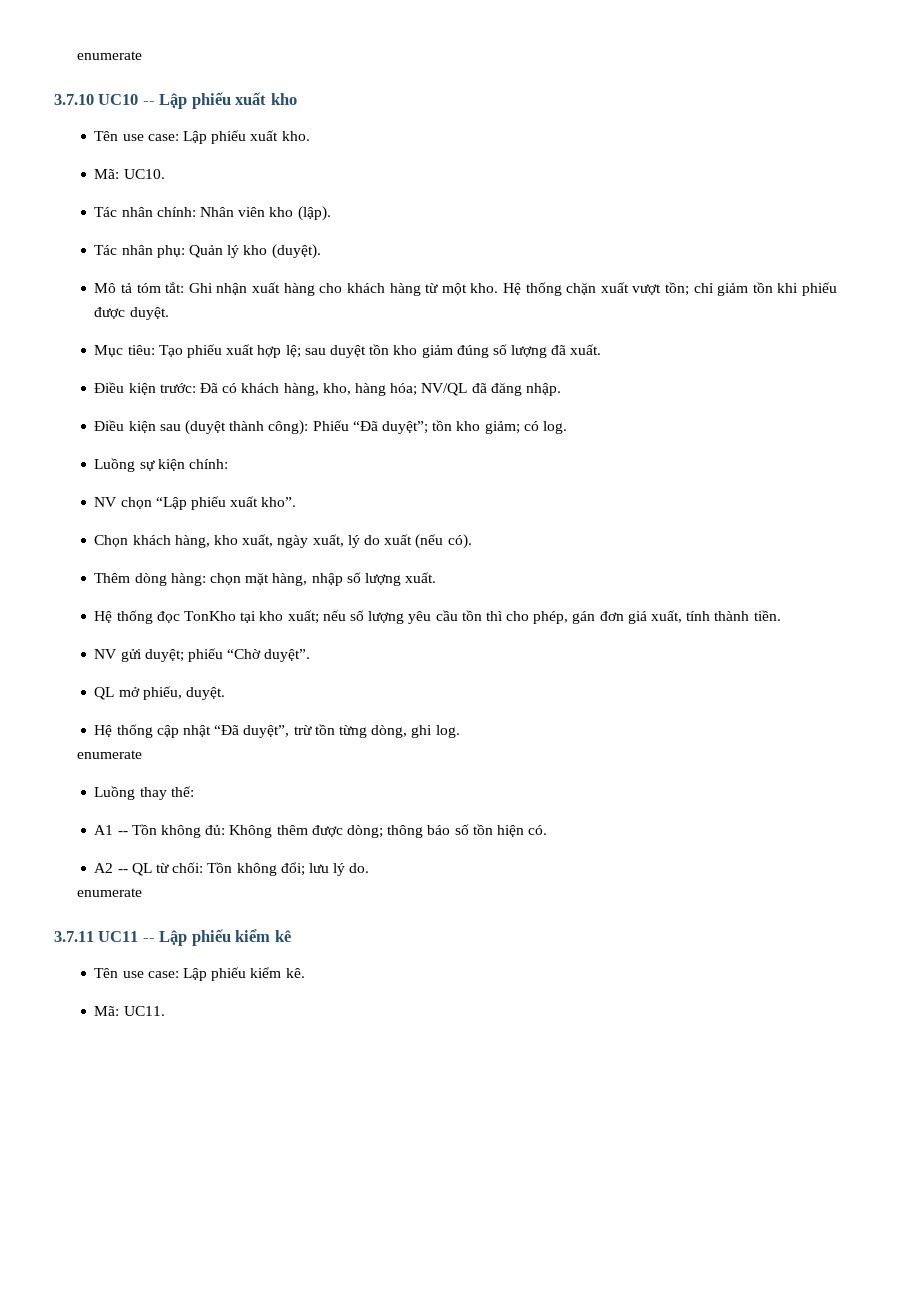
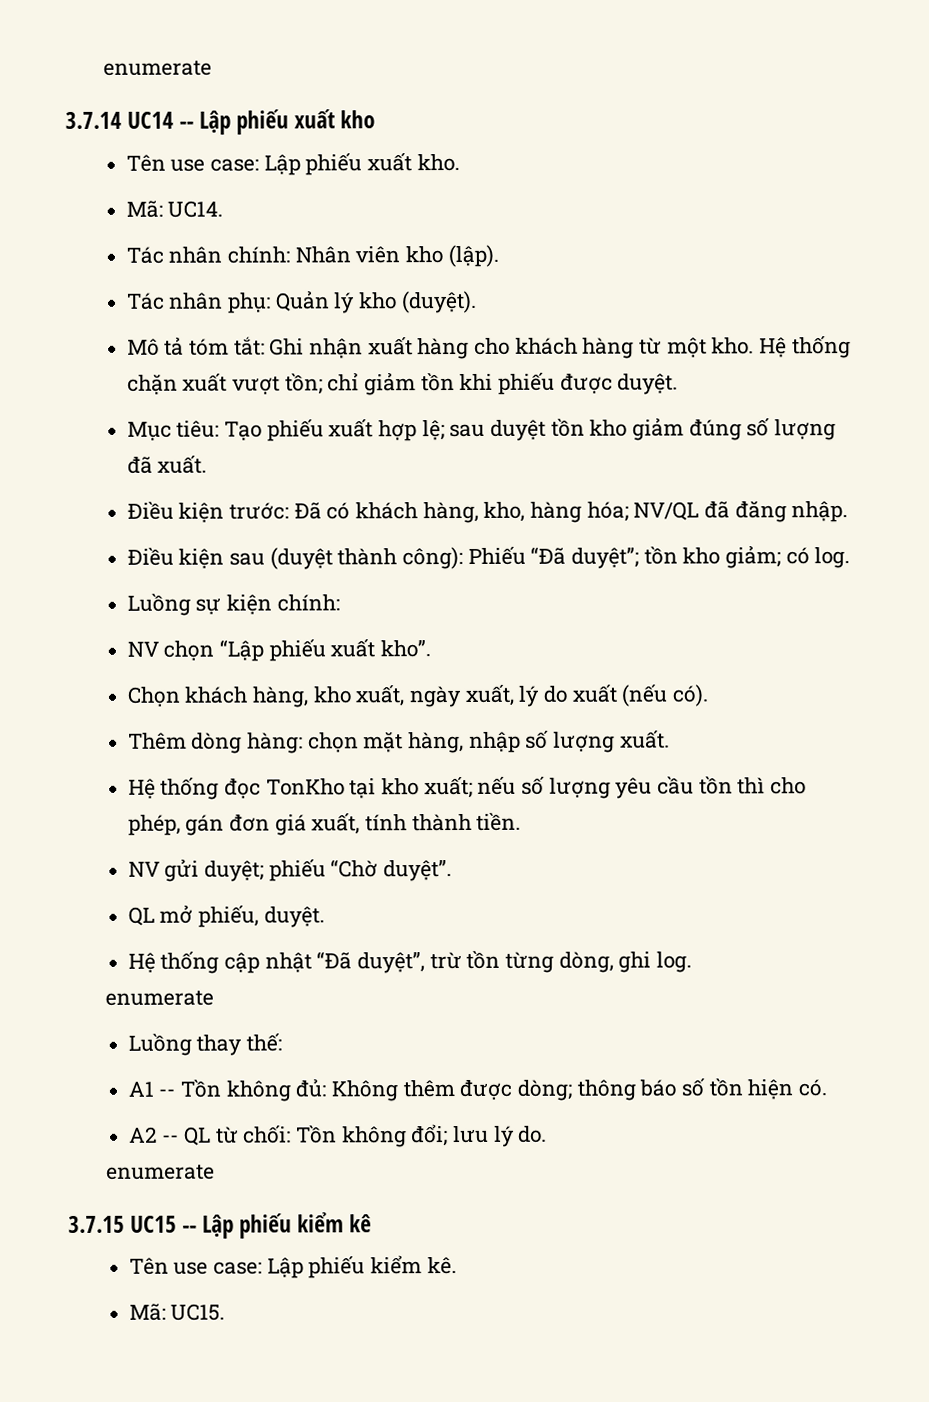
[77,51,143,60] [54,94,139,105] enumerate // 3.7.10 UC10 -> [102,60,212,76] [65,111,175,129] enumerate // 3.7.14 UC14
[123,169,165,179] UC10. -> [167,200,224,218] UC14.
[54,931,139,942] 3.7.11 UC11 -> [68,1215,178,1233] 3.7.15 UC15
[123,1006,165,1016] UC11. -> [170,1303,226,1321] UC15.

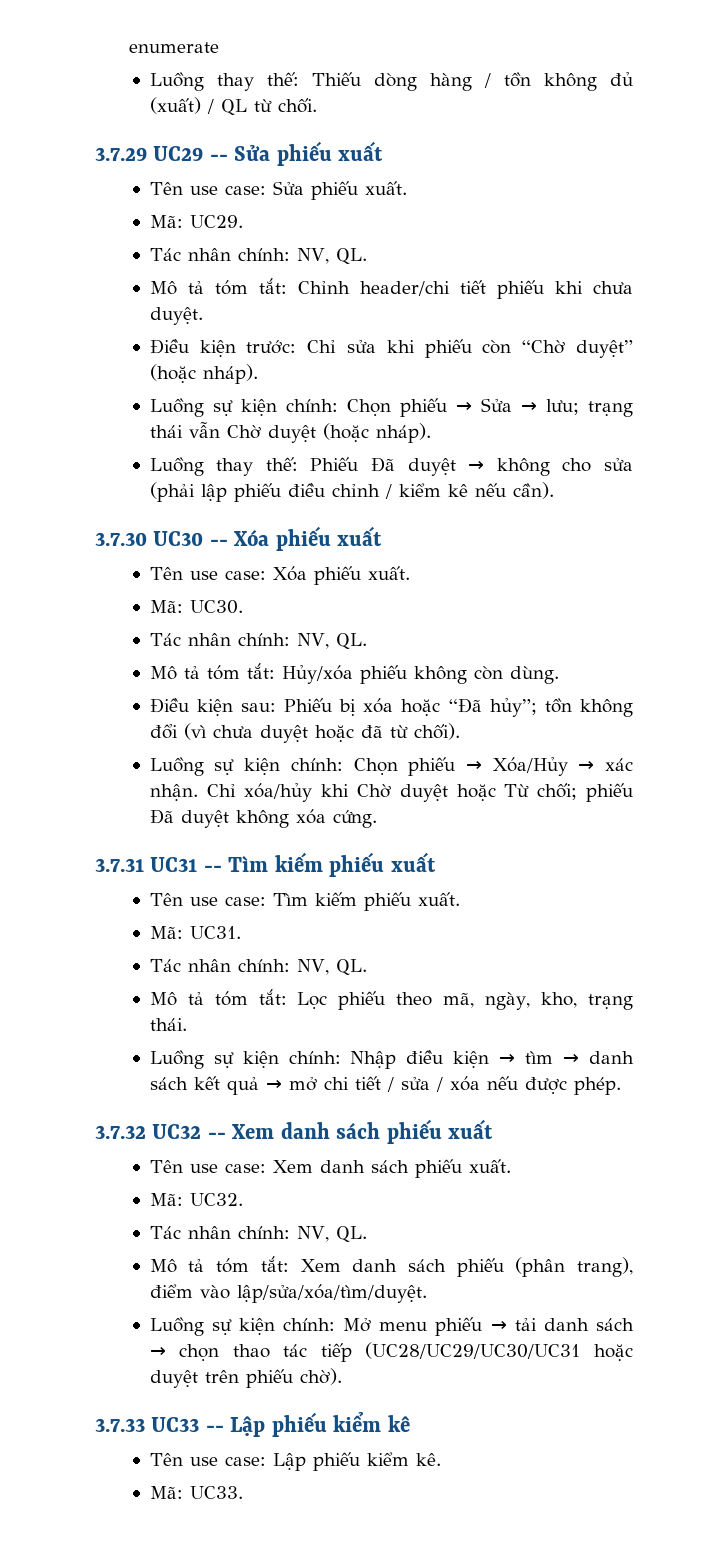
[102,60,212,76] [65,109,376,135] [125,153,460,176] [125,200,224,218] [125,244,499,268] [126,290,477,314] [126,336,851,360] [126,372,679,396] [126,417,837,442] [126,455,208,474] [126,501,849,524] [126,545,851,570] [126,593,340,616] [126,639,432,662] [126,684,710,708] [127,730,670,754] [127,776,807,800] [127,812,522,836] [127,858,453,882] [127,904,325,928] [127,950,693,974] [104,990,214,1006] [127,1033,283,1056] [127,1078,828,1102] [128,1124,548,1148] [105,1164,215,1180] [68,1215,178,1233] enumerate // 3.7.14 UC14 -- Lập phiếu xuất kho // Tên use case: Lập phiếu xuất kho. // Mã: UC14. // Tác nhân chính: Nhân viên kho (lập). // Tác nhân phụ: Quản lý kho (duyệt). // Mô tả tóm tắt: Ghi nhận xuất hàng cho khách hàng từ một kho. Hệ thống chặn xuất vượt tồn; chỉ giảm tồn khi phiếu được duyệt. // Mục tiêu: Tạo phiếu xuất hợp lệ; sau duyệt tồn kho giảm đúng số lượng đã xuất. // Điều kiện trước: Đã có khách hàng, kho, hàng hóa; NV/QL đã đăng nhập. // Điều kiện sau (duyệt thành công): Phiếu “Đã duyệt”; tồn kho giảm; có log. // Luồng sự kiện chính: // NV chọn “Lập phiếu xuất kho”. // Chọn khách hàng, kho xuất, ngày xuất, lý do xuất (nếu có). // Thêm dòng hàng: chọn mặt hàng, nhập số lượng xuất. // Hệ thống đọc TonKho tại kho xuất; nếu số lượng yêu cầu tồn thì cho phép, gán đơn giá xuất, tính thành tiền. // NV gửi duyệt; phiếu “Chờ duyệt”. // QL mở phiếu, duyệt. // Hệ thống cập nhật “Đã duyệt”, trừ tồn từng dòng, ghi log. // enumerate // Luồng thay thế: // A1 -- Tồn không đủ: Không thêm được dòng; thông báo số tồn hiện có. // A2 -- QL từ chối: Tồn không đổi; lưu lý do. // enumerate // 3.7.15 UC15 -> [128,42,219,53] [149,72,634,91] [149,97,317,116] [95,141,384,166] [149,181,407,200] [149,215,243,228] [149,248,367,265] [149,278,633,299] [149,307,203,325] [149,339,634,358] [149,364,258,384] [149,398,633,417] [149,422,431,443] [149,457,633,476] [149,482,554,502] [95,526,383,551] [149,566,410,585] [149,600,243,614] [149,633,367,650] [149,663,559,684] [149,698,634,717] [149,723,460,743] [149,757,633,776] [149,783,634,802] [149,809,377,828] [95,852,436,877] [149,892,460,911] [149,926,241,939] [149,959,367,976] [149,989,633,1010] [149,1018,187,1031] [149,1050,635,1069] [149,1076,621,1095] [95,1119,494,1144] [149,1159,511,1178] [149,1193,243,1206] [149,1226,367,1243] [149,1256,633,1277] [149,1284,427,1303] [149,1317,635,1336] [149,1342,633,1362] [149,1368,342,1388] [95,1417,200,1432] enumerate // Luồng thay thế: Thiếu dòng hàng / tồn không đủ (xuất) / QL từ chối. // 3.7.29 UC29 -- Sửa phiếu xuất // Tên use case: Sửa phiếu xuất. // Mã: UC29. // Tác nhân chính: NV, QL. // Mô tả tóm tắt: Chỉnh header/chi tiết phiếu khi chưa duyệt. // Điều kiện trước: Chỉ sửa khi phiếu còn “Chờ duyệt” (hoặc nháp). // Luồng sự kiện chính: Chọn phiếu → Sửa → lưu; trạng thái vẫn Chờ duyệt (hoặc nháp). // Luồng thay thế: Phiếu Đã duyệt → không cho sửa (phải lập phiếu điều chỉnh / kiểm kê nếu cần). // 3.7.30 UC30 -- Xóa phiếu xuất // Tên use case: Xóa phiếu xuất. // Mã: UC30. // Tác nhân chính: NV, QL. // Mô tả tóm tắt: Hủy/xóa phiếu không còn dùng. // Điều kiện sau: Phiếu bị xóa hoặc “Đã hủy”; tồn không đổi (vì chưa duyệt hoặc đã từ chối). // Luồng sự kiện chính: Chọn phiếu → Xóa/Hủy → xác nhận. Chỉ xóa/hủy khi Chờ duyệt hoặc Từ chối; phiếu Đã duyệt không xóa cứng. // 3.7.31 UC31 -- Tìm kiếm phiếu xuất // Tên use case: Tìm kiếm phiếu xuất. // Mã: UC31. // Tác nhân chính: NV, QL. // Mô tả tóm tắt: Lọc phiếu theo mã, ngày, kho, trạng thái. // Luồng sự kiện chính: Nhập điều kiện → tìm → danh sách kết quả → mở chi tiết / sửa / xóa nếu được phép. // 3.7.32 UC32 -- Xem danh sách phiếu xuất // Tên use case: Xem danh sách phiếu xuất. // Mã: UC32. // Tác nhân chính: NV, QL. // Mô tả tóm tắt: Xem danh sách phiếu (phân trang), điểm vào lập/sửa/xóa/tìm/duyệt. // Luồng sự kiện chính: Mở menu phiếu → tải danh sách → chọn thao tác tiếp (UC28/UC29/UC30/UC31 hoặc duyệt trên phiếu chờ). // 3.7.33 UC33
[170,1303,226,1321] UC15. -> [189,1486,243,1499] UC33.

